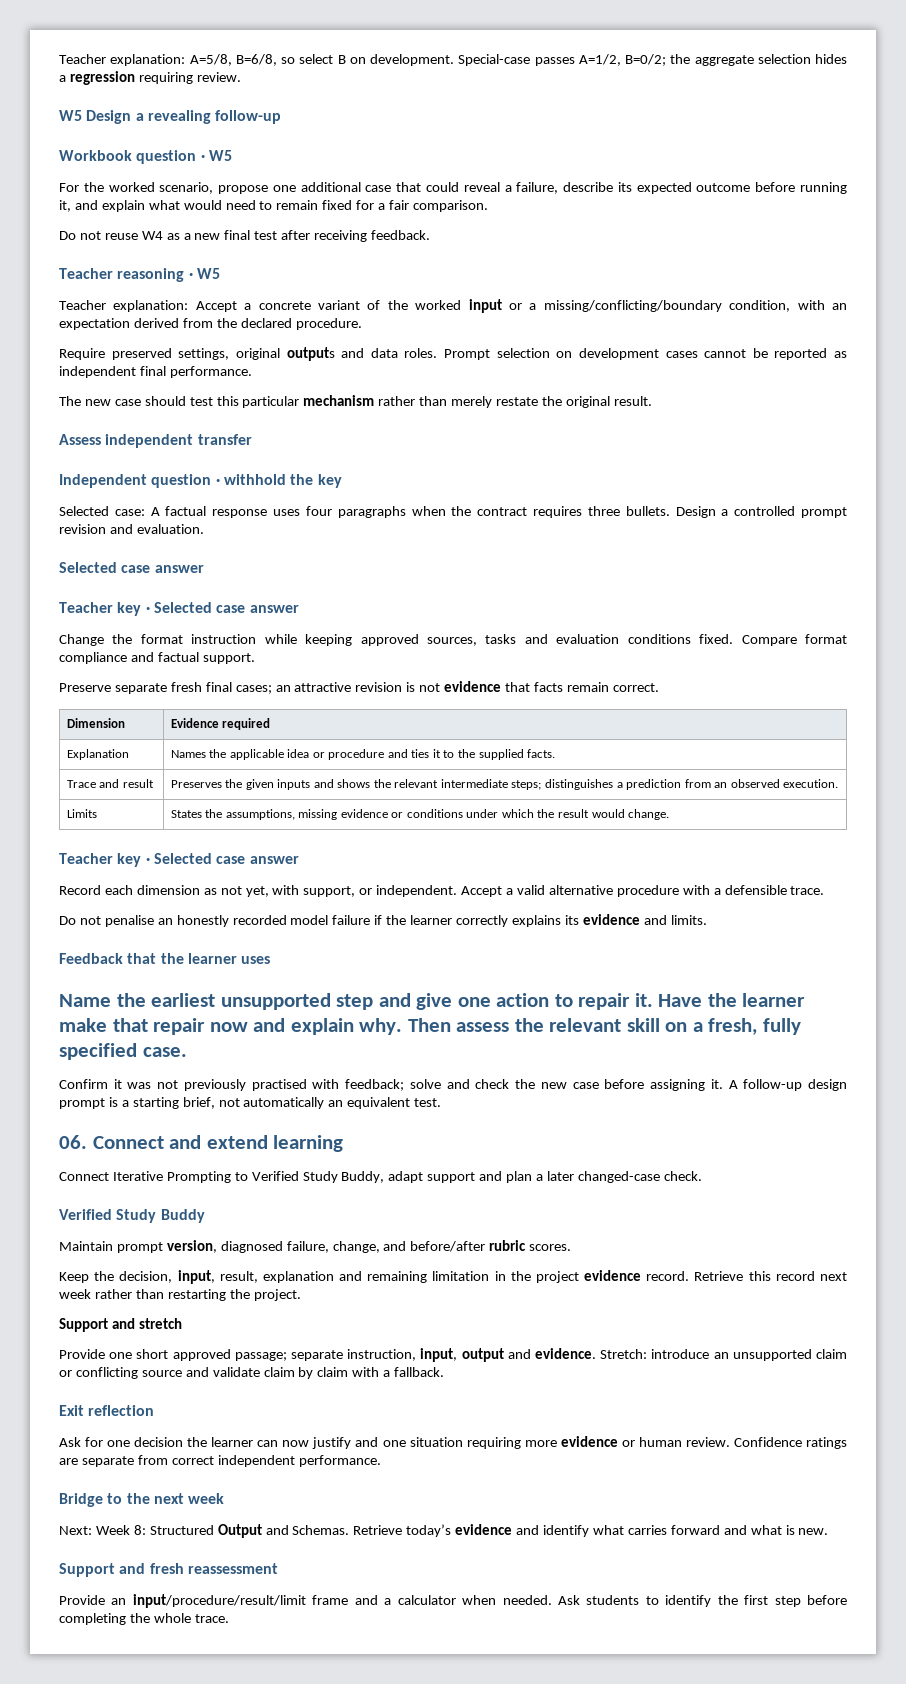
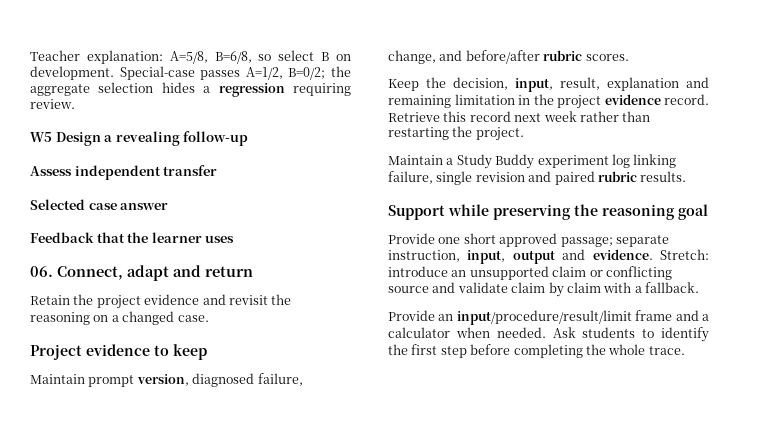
[59,150,232,164] [59,182,848,194] [59,200,488,212] [59,230,431,242] [59,268,220,282] [59,299,847,313] [59,318,362,330] [59,347,847,361] [59,366,252,378] [59,395,652,408] [59,434,252,448] [59,474,342,488] [59,506,848,518] [59,524,204,534] [59,562,204,573] [59,602,299,616] [59,634,848,646] [59,652,255,664] [59,681,659,694] [66,718,125,728] [170,718,271,730] [66,749,129,760] [170,749,556,760] [66,779,154,788] [170,779,839,790] [66,809,97,818] [170,809,670,820] [59,853,299,867] [59,885,825,897] [59,914,707,927] Workbook question · W5 // For the worked scenario, propose one additional case that could reveal a failure, describe its expected outcome before running it, and explain what would need to remain fixed for a fair comparison. // Do not reuse W4 as a new final test after receiving feedback. // Teacher reasoning · W5 // Teacher explanation: Accept a concrete variant of the worked input or a missing/conflicting/boundary condition, with an expectation derived from the declared procedure. // Require preserved settings, original outputs and data roles. Prompt selection on development cases cannot be reported as independent final performance. // The new case should test this particular mechanism rather than merely restate the original result. // Assess independent transfer // Independent question · withhold the key // Selected case: A factual response uses four paragraphs when the contract requires three bullets. Design a controlled prompt revision and evaluation. // Selected case answer // Teacher key · Selected case answer // Change the format instruction while keeping approved sources, tasks and evaluation conditions fixed. Compare format compliance and factual support. // Preserve separate fresh final cases; an attractive revision is not evidence that facts remain correct. // Dimension | Evidence required // Explanation | Names the applicable idea or procedure and ties it to the supplied facts. // Trace and result | Preserves the given inputs and shows the relevant intermediate steps; distinguishes a prediction from an observed execution. // Limits | States the assumptions, missing evidence or conditions under which the result would change. // Teacher key · Selected case answer // Record each dimension as not yet, with support, or independent. Accept a valid alternative procedure with a defensible trace. // Do not penalise an honestly recorded model failure if the learner correctly explains its evidence and limits. -> [30,165,218,180] [30,199,169,210] Assess independent transfer // Selected case answer
[59,993,806,1010] [59,1018,802,1035] [59,1043,187,1060] [59,1079,847,1091] [59,1097,442,1109] [59,1135,344,1152] [59,1171,702,1183] [59,1209,205,1223] Name the earliest unsupported step and give one action to repair it. Have the learner make that repair now and explain why. Then assess the relevant skill on a fresh, fully specified case. // Confirm it was not previously practised with feedback; solve and check the new case before assigning it. A follow-up design prompt is a starting brief, not automatically an equivalent test. // 06. Connect and extend learning // Connect Iterative Prompting to Verified Study Buddy, adapt support and plan a later changed-case check. // Verified Study Buddy -> [30,265,253,281] [30,294,292,309] [30,311,209,325] [30,344,207,360] 06. Connect, adapt and return // Retain the project evidence and revisit the reasoning on a changed case. // Project evidence to keep
[59,1318,182,1332] Support and stretch -> [388,154,677,169] [388,171,687,185] [388,204,708,220] Maintain a Study Buddy experiment log linking failure, single revision and paired rubric results. // Support while preserving the reasoning goal
[59,1405,155,1416] [59,1436,847,1449] [59,1455,381,1467] [59,1493,225,1507] [59,1524,829,1538] [59,1563,278,1577] // Exit reflection // Ask for one decision the learner can now justify and one situation requiring more evidence or human review. Confidence ratings are separate from correct independent performance. // Bridge to the next week // Next: Week 8: Structured Output and Schemas. Retrieve today’s evidence and identify what carries forward and what is new. // Support and fresh reassessment -> (699, 287) none

